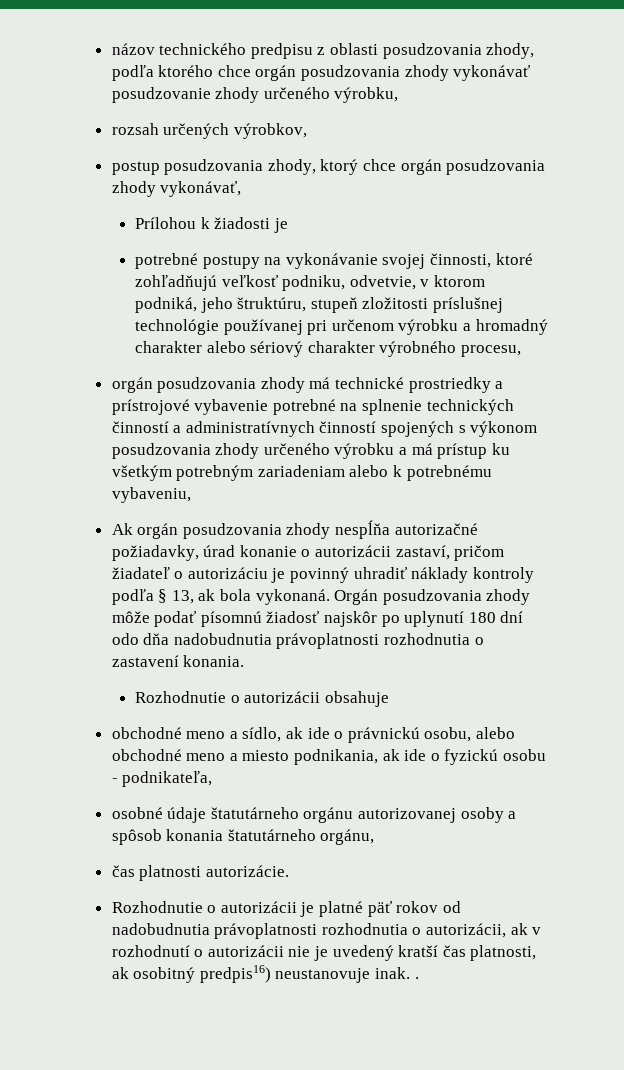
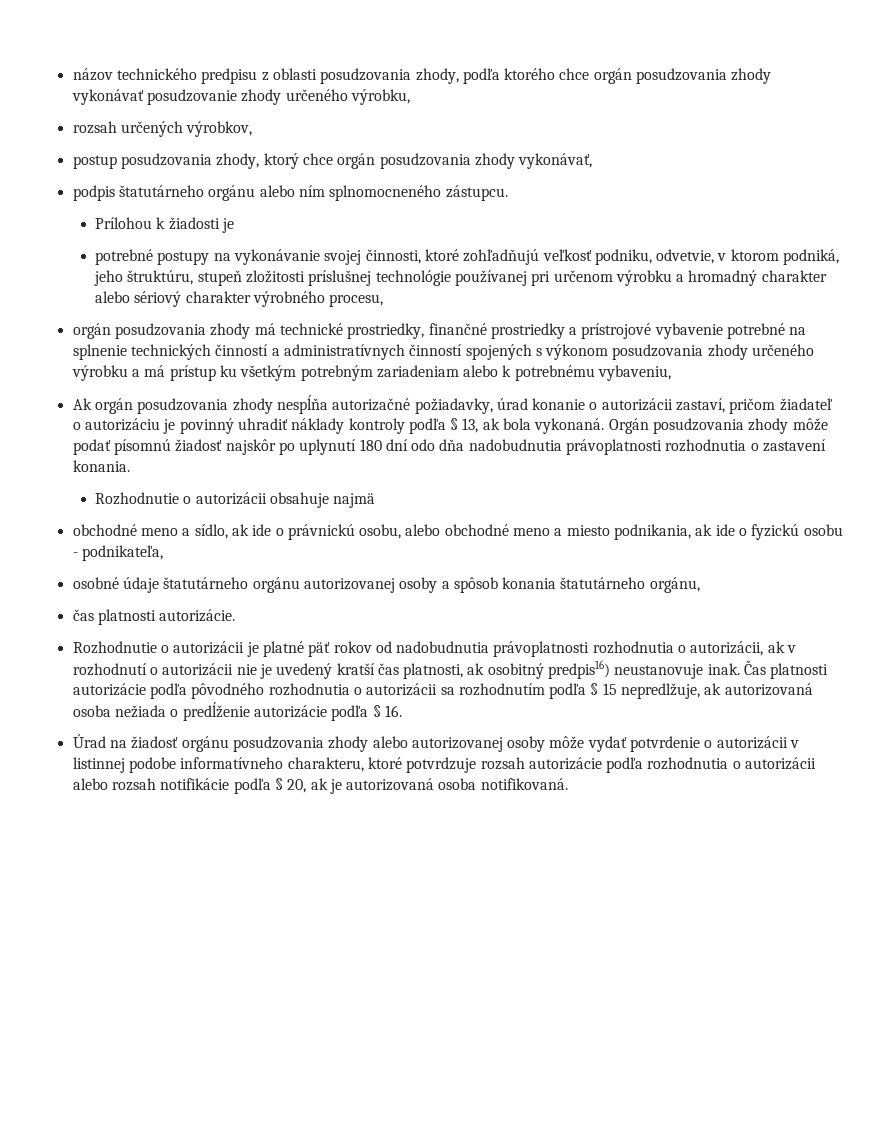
(242, 189) none -> [72,185,508,201] // podpis štatutárneho orgánu alebo ním splnomocneného zástupcu.
(405, 383) none -> [347,323,487,339] prostriedky, finančné
(389, 699) none -> [333,493,376,508] najmä
[414,977,419,979] . -> [744,660,829,679] [72,683,813,699] [72,702,402,721] [72,734,800,752] [72,757,817,773] [72,778,568,794] Čas platnosti autorizácie podľa pôvodného rozhodnutia o autorizácii sa rozhodnutím podľa § 15 nepredlžuje, ak autorizovaná osoba nežiada o predĺženie autorizácie podľa § 16. // Úrad na žiadosť orgánu posudzovania zhody alebo autorizovanej osoby môže vydať potvrdenie o autorizácii v listinnej podobe informatívneho charakteru, ktoré potvrdzuje rozsah autorizácie podľa rozhodnutia o autorizácii alebo rozsah notifikácie podľa § 20, ak je autorizovaná osoba notifikovaná.

